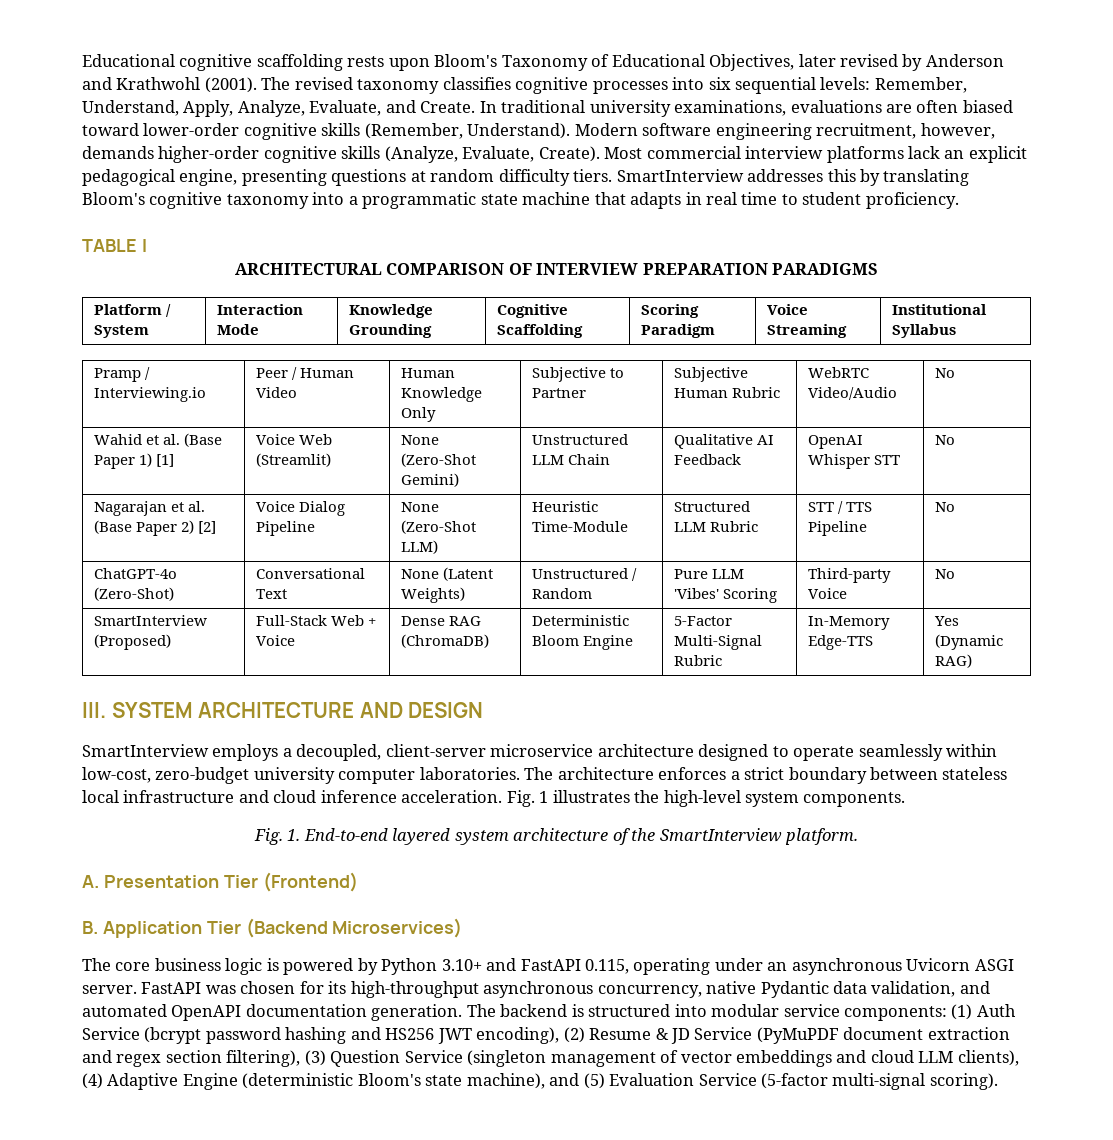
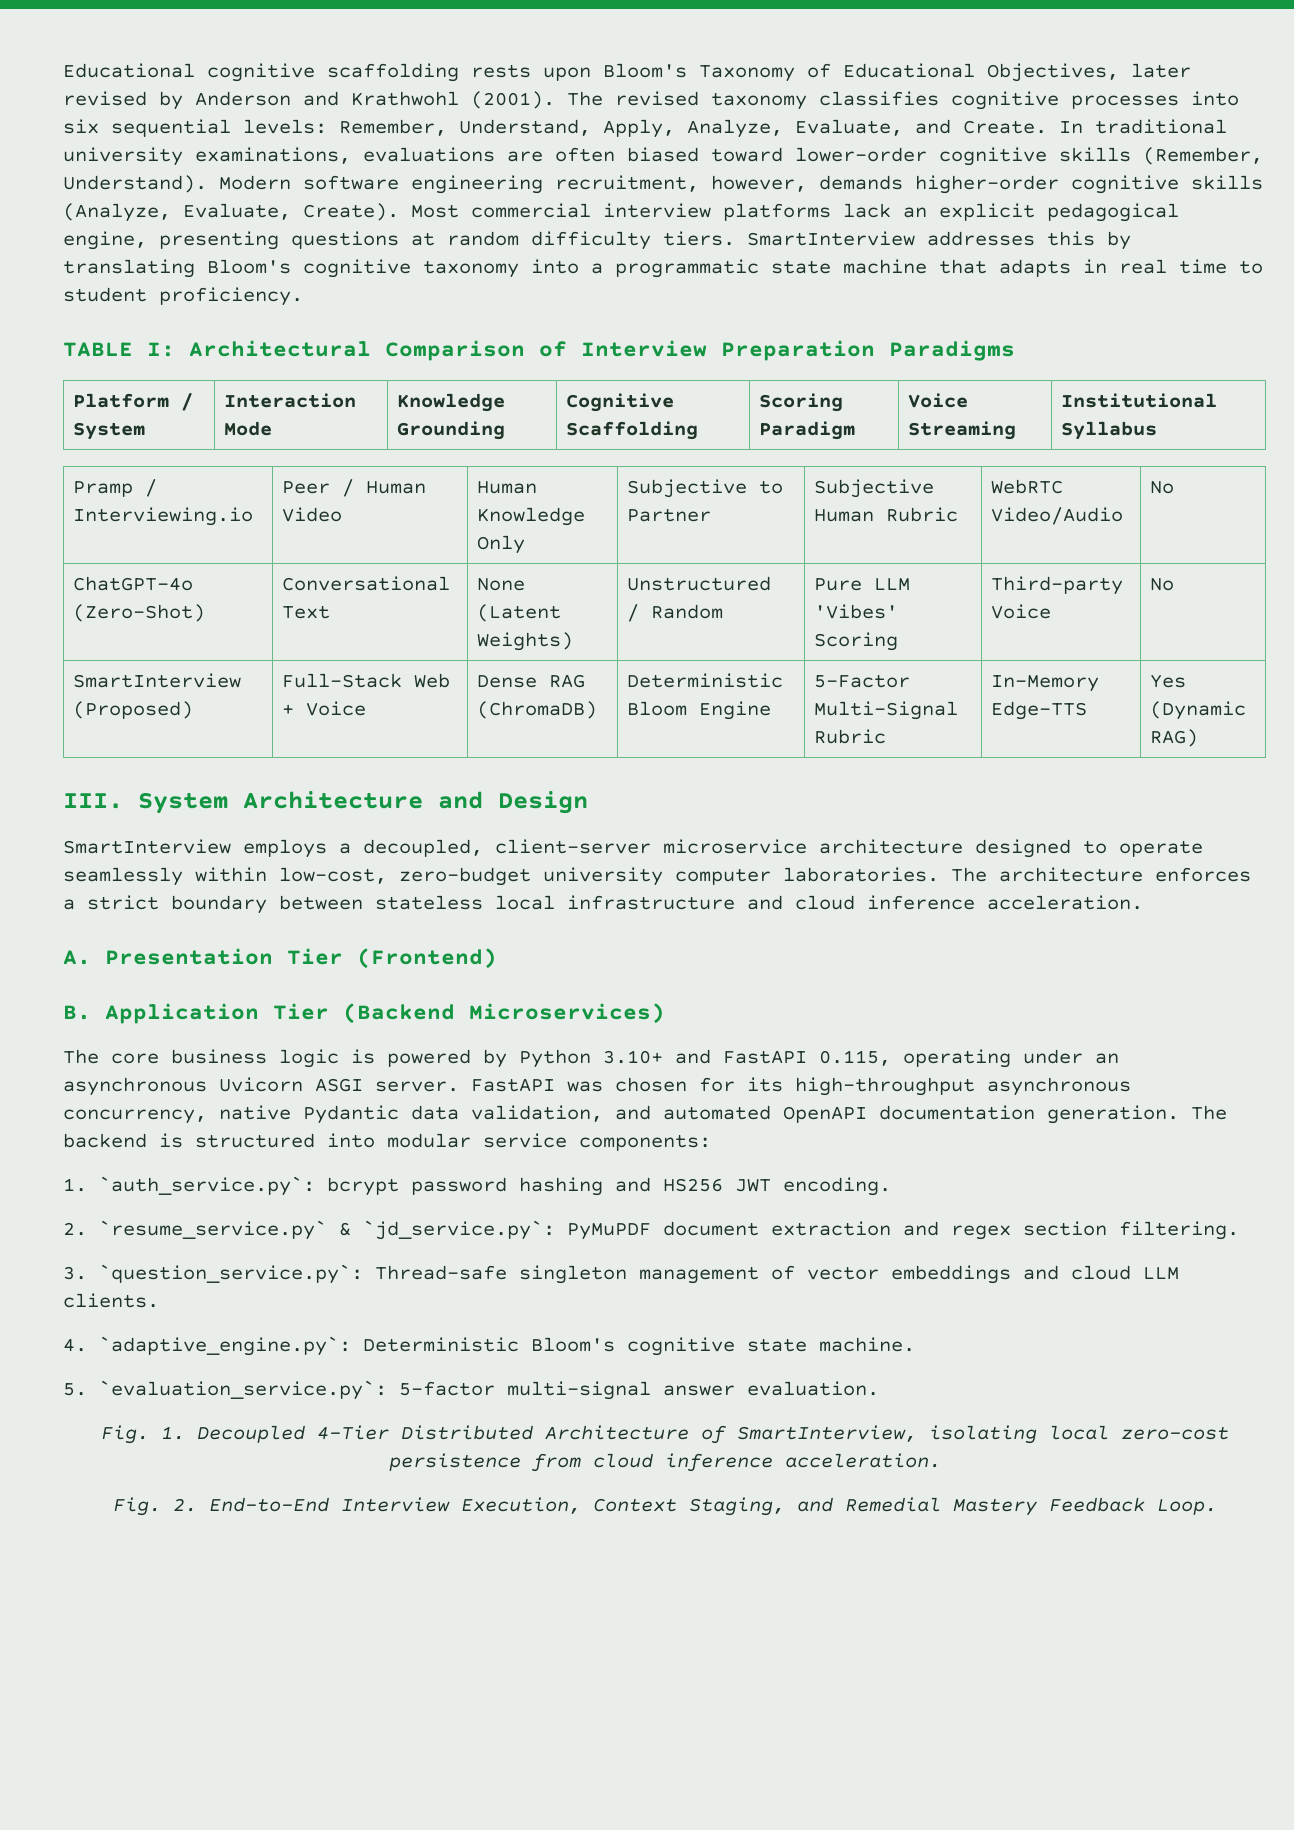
[141,239,147,252] [234,263,879,275] I // ARCHITECTURAL COMPARISON OF INTERVIEW PREPARATION PARADIGMS -> [147,340,1015,361] I: Architectural Comparison of Interview Preparation Paradigms
[94,433,223,447] [94,453,175,469] [256,434,333,445] [256,453,332,467] [401,435,440,445] [401,453,477,467] [401,473,460,487] [532,434,629,445] [532,454,611,465] [674,434,775,449] [674,454,742,465] [808,435,864,449] [808,454,901,469] [935,435,956,445] [94,501,206,516] [94,520,217,536] [256,501,346,516] [256,521,316,536] [401,502,440,512] [401,520,477,534] [401,540,439,554] [532,501,599,512] [532,521,629,532] [674,501,751,512] [674,521,759,532] [808,501,873,514] [808,521,868,536] [935,502,956,512] // Wahid et al. (Base Paper 1) [1] | Voice Web (Streamlit) | None (Zero-Shot Gemini) | Unstructured LLM Chain | Qualitative AI Feedback | OpenAI Whisper STT | No // Nagarajan et al. (Base Paper 2) [2] | Voice Dialog Pipeline | None (Zero-Shot LLM) | Heuristic Time-Module | Structured LLM Rubric | STT / TTS Pipeline | No -> (1175, 487) none
[111,702,484,718] SYSTEM ARCHITECTURE AND DESIGN -> [138,791,588,814] System Architecture and Design
[506,790,906,807] [253,828,859,845] Fig. 1 illustrates the high-level system components. // Fig. 1. End-to-end layered system architecture of the SmartInterview platform. -> (1143, 902) none
[951,1004,1016,1020] [82,1027,202,1044] (1) Auth Service (bcrypt -> [63,1176,399,1196] // 1. `auth_service.py`: bcrypt
[476,1027,839,1044] encoding), (2) Resume & JD Service (PyMuPDF -> [783,1177,891,1196] [63,1220,651,1240] encoding. // 2. `resume_service.py` & `jd_service.py`: PyMuPDF
[226,1050,547,1067] filtering), (3) Question Service (singleton -> [1119,1221,1239,1240] [63,1264,627,1284] filtering. // 3. `question_service.py`: Thread-safe singleton
[957,1050,1019,1066] [82,1073,998,1090] clients), (4) Adaptive Engine (deterministic Bloom's state machine), and (5) Evaluation Service (5-factor multi-signal scoring). -> [63,1293,159,1308] [63,1336,915,1356] [63,1380,879,1400] [100,1425,1229,1444] [388,1453,941,1472] [112,1497,1217,1516] clients. // 4. `adaptive_engine.py`: Deterministic Bloom's cognitive state machine. // 5. `evaluation_service.py`: 5-factor multi-signal answer evaluation. // Fig. 1. Decoupled 4-Tier Distributed Architecture of SmartInterview, isolating local zero-cost persistence from cloud inference acceleration. // Fig. 2. End-to-End Interview Execution, Context Staging, and Remedial Mastery Feedback Loop.

